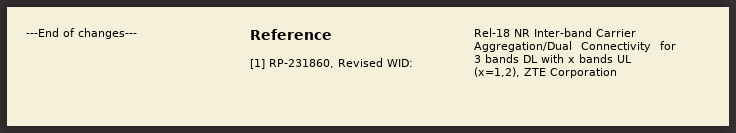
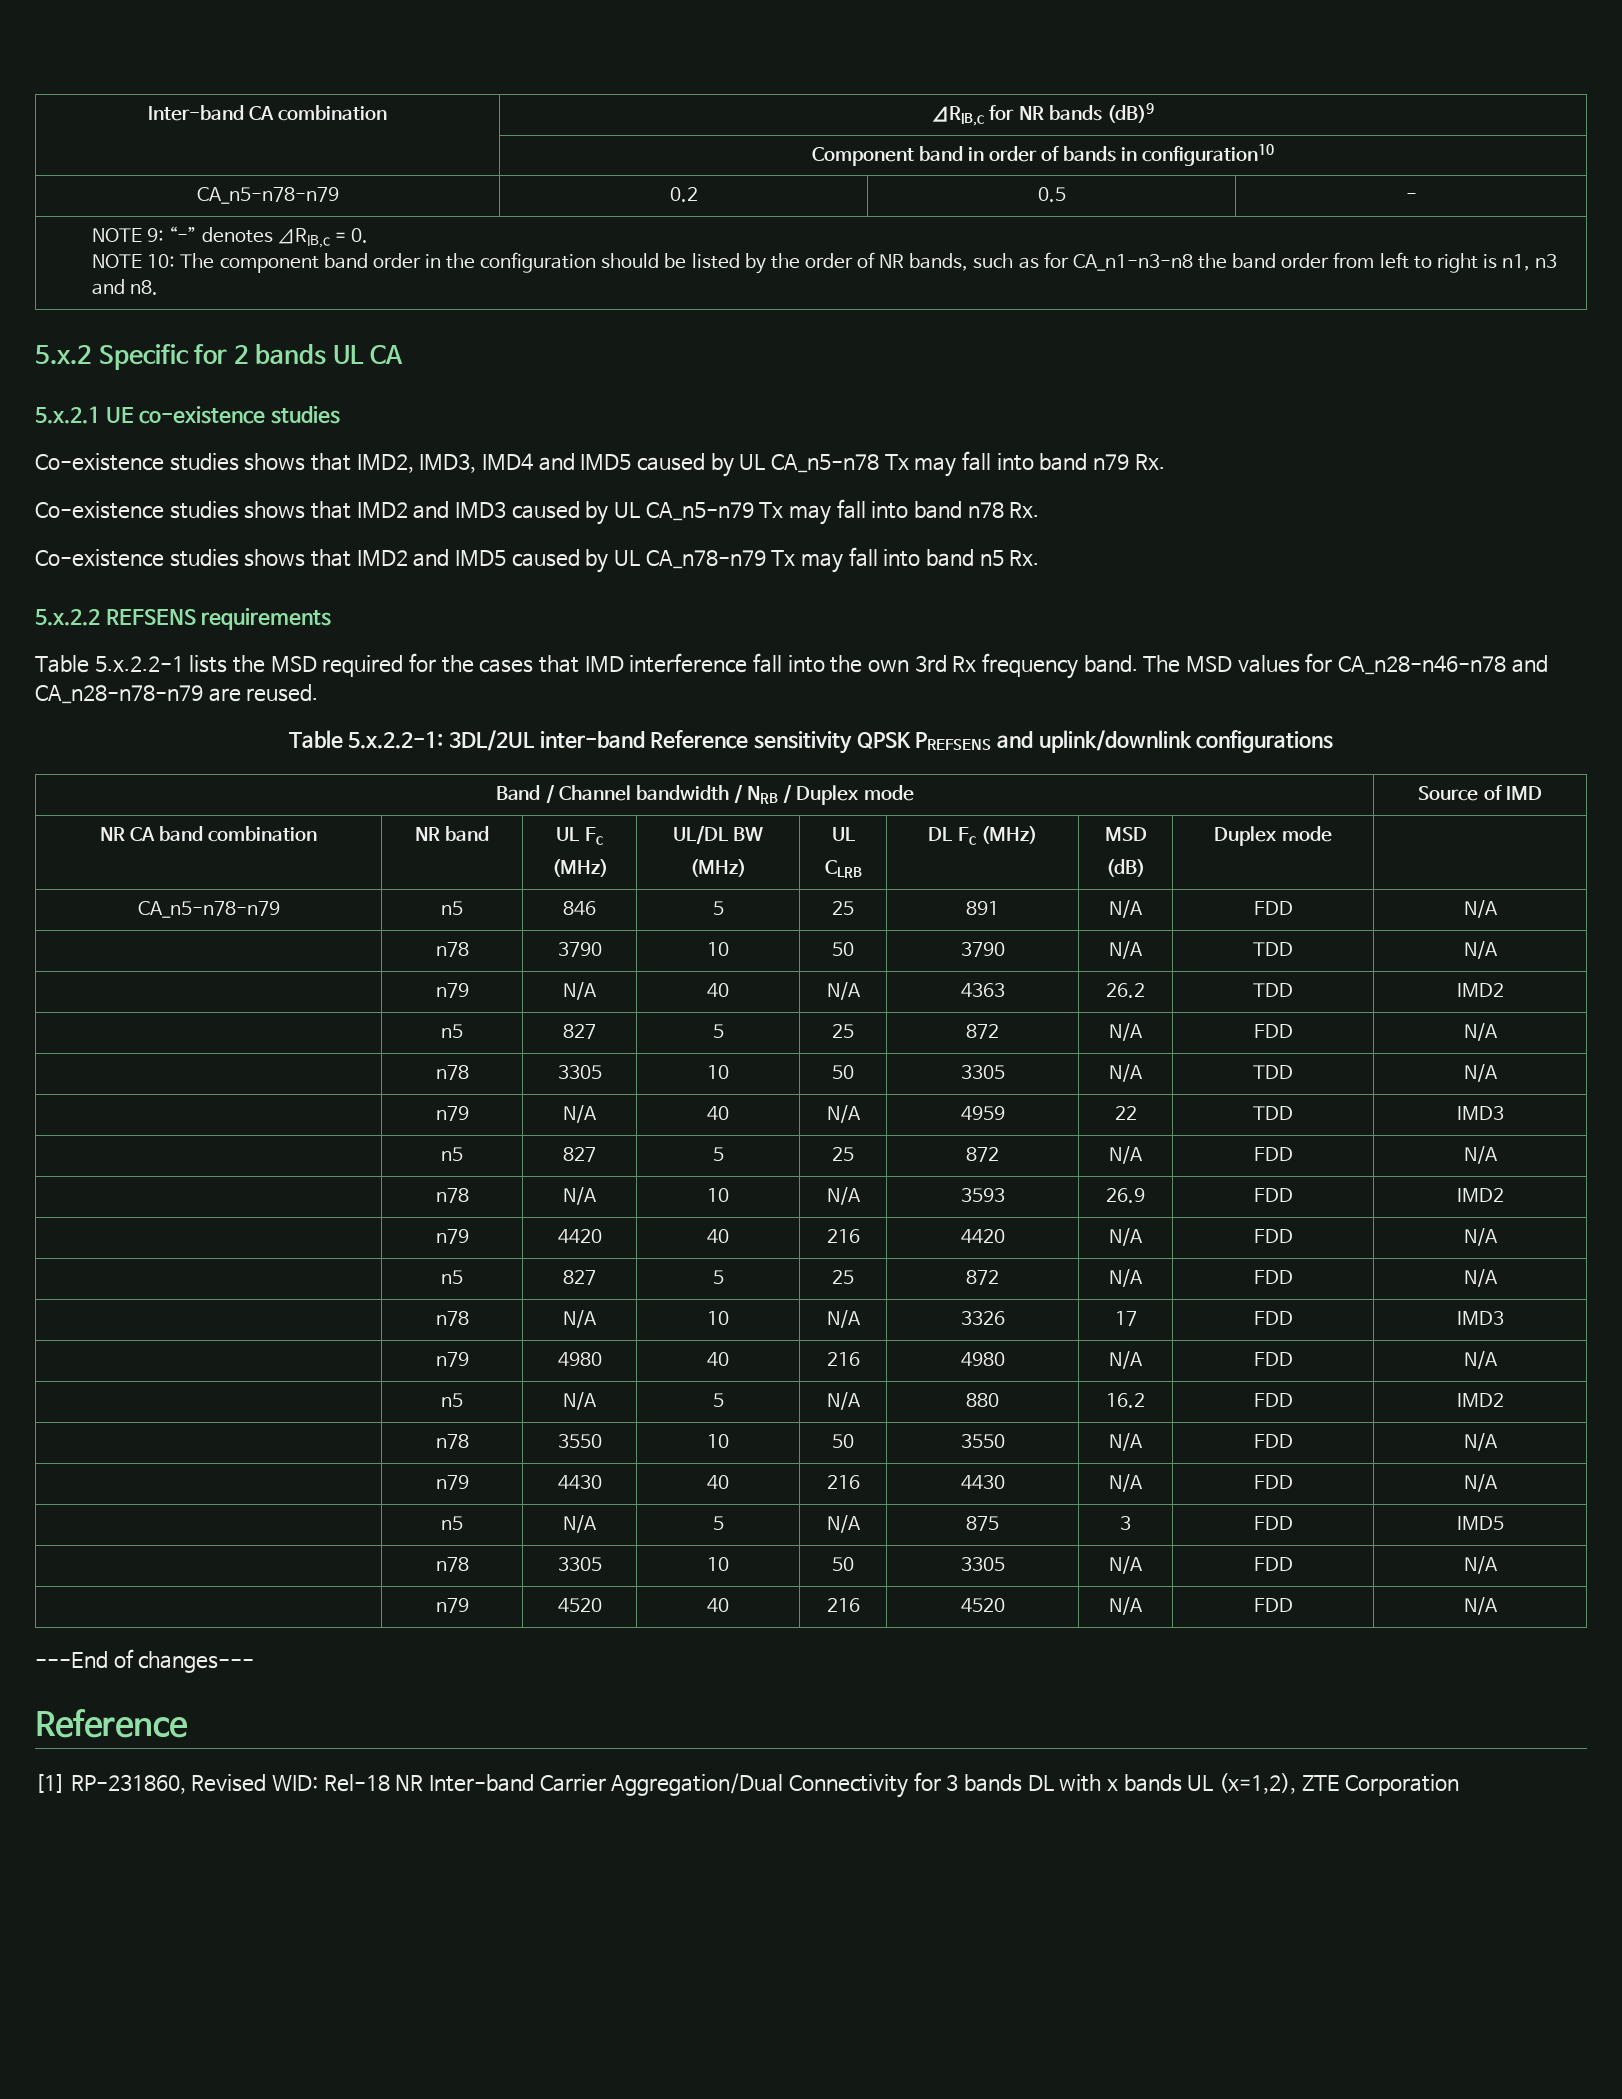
(26, 32) none -> [147,105,388,121] [932,103,1154,126] [811,144,1275,166] [196,187,339,204] [669,187,698,202] [1037,187,1066,202] [1405,193,1417,201] [92,226,368,248] [92,252,1558,274] [92,279,159,295] [35,344,403,370] [35,406,341,424] [35,451,1165,477] [35,499,1040,525] [35,547,1040,573] [35,608,332,630] [35,653,1548,679] [35,684,319,704] [288,730,1334,754] [495,784,914,805] [1418,785,1542,801] [99,826,318,842] [414,826,490,841] [556,827,603,845] [551,859,608,877] [672,825,764,844] [690,859,746,877] [831,827,855,841] [824,860,862,878] [928,826,1037,845] [1104,827,1147,841] [1106,859,1145,877] [1214,826,1332,846] [137,901,280,918] [441,901,463,915] [563,901,596,915] [712,901,724,915] [832,901,854,915] [966,901,999,915] [1109,900,1143,918] [1253,901,1293,915] [1463,900,1498,918] [435,942,469,957] [557,942,602,957] [707,942,729,956] [832,942,854,956] [960,942,1005,957] [1109,941,1143,959] [1253,942,1293,956] [1463,941,1498,959] [435,983,469,998] [563,982,597,1000] [707,983,729,997] [826,982,861,1000] [960,983,1005,997] [1106,983,1145,998] [1253,983,1293,997] [1456,983,1504,997] [441,1024,463,1038] [563,1024,596,1039] [712,1024,724,1038] [832,1024,854,1038] [966,1024,999,1039] [1109,1023,1143,1041] [1253,1024,1293,1038] [1463,1023,1498,1041] [435,1065,469,1080] [557,1065,602,1079] [707,1065,729,1079] [832,1065,854,1079] [960,1065,1005,1079] [1109,1064,1143,1082] [1253,1065,1293,1079] [1463,1064,1498,1082] [435,1106,469,1121] [563,1105,597,1123] [707,1106,729,1120] [826,1105,861,1123] [960,1106,1005,1120] [1114,1106,1137,1120] [1253,1106,1293,1120] [1456,1106,1504,1120] [441,1147,463,1161] [563,1147,596,1162] [712,1147,724,1161] [832,1147,854,1161] [966,1147,999,1162] [1109,1146,1143,1164] [1253,1147,1293,1161] [1463,1146,1498,1164] [435,1188,469,1203] [563,1187,597,1205] [707,1188,729,1202] [826,1187,861,1205] [960,1188,1005,1202] [1106,1188,1145,1203] [1253,1188,1293,1202] [1456,1188,1504,1202] [435,1229,469,1244] [557,1229,602,1243] [707,1229,729,1243] [826,1229,860,1243] [960,1229,1005,1243] [1109,1228,1143,1246] [1253,1229,1293,1243] [1463,1228,1498,1246] [441,1270,463,1284] [563,1270,596,1285] [712,1270,724,1284] [832,1270,854,1284] [966,1270,999,1285] [1109,1269,1143,1287] [1253,1270,1293,1284] [1463,1269,1498,1287] [435,1311,469,1326] [563,1310,597,1328] [707,1311,729,1325] [826,1310,861,1328] [960,1311,1005,1325] [1114,1311,1137,1326] [1253,1311,1293,1325] [1456,1311,1504,1325] [435,1352,469,1367] [557,1352,602,1366] [707,1352,729,1366] [826,1352,860,1366] [960,1352,1005,1366] [1109,1351,1143,1369] [1253,1352,1293,1366] [1463,1351,1498,1369] [441,1393,463,1407] [563,1392,597,1410] [712,1393,724,1407] [826,1392,861,1410] [966,1393,999,1407] [1106,1393,1145,1408] [1253,1393,1293,1407] [1456,1393,1504,1407] [435,1434,469,1449] [557,1434,602,1448] [707,1434,729,1448] [832,1434,854,1448] [960,1434,1005,1448] [1109,1433,1143,1451] [1253,1434,1293,1448] [1463,1433,1498,1451] [435,1475,469,1490] [557,1475,602,1489] [707,1475,729,1489] [826,1475,860,1489] [960,1475,1005,1489] [1109,1474,1143,1492] [1253,1475,1293,1489] [1463,1474,1498,1492] [441,1516,463,1530] [563,1515,597,1533] [712,1516,724,1530] [826,1515,861,1533] [966,1516,999,1531] [1120,1516,1131,1530] [1253,1516,1293,1530] [1456,1516,1504,1530] [435,1557,469,1572] [557,1557,602,1571] [707,1557,729,1571] [832,1557,854,1571] [960,1557,1005,1571] [1109,1556,1143,1574] [1253,1557,1293,1571] [1463,1556,1498,1574] [435,1598,469,1613] [557,1598,602,1612] [707,1598,729,1612] [826,1598,860,1612] [960,1598,1005,1612] [1109,1597,1143,1615] [1253,1598,1293,1612] [1463,1597,1498,1615] Inter-band CA combination | ΔRIB,c for NR bands (dB)9 // | Component band in order of bands in configuration10 // CA_n5-n78-n79 | 0.2 | 0.5 | - // NOTE 9: “-” denotes ΔRIB,c = 0. // NOTE 10: The component band order in the configuration should be listed by the order of NR bands, such as for CA_n1-n3-n8 the band order from left to right is n1, n3 and n8. // 5.x.2 Specific for 2 bands UL CA // 5.x.2.1 UE co-existence studies // Co-existence studies shows that IMD2, IMD3, IMD4 and IMD5 caused by UL CA_n5-n78 Tx may fall into band n79 Rx. // Co-existence studies shows that IMD2 and IMD3 caused by UL CA_n5-n79 Tx may fall into band n78 Rx. // Co-existence studies shows that IMD2 and IMD5 caused by UL CA_n78-n79 Tx may fall into band n5 Rx. // 5.x.2.2 REFSENS requirements // Table 5.x.2.2-1 lists the MSD required for the cases that IMD interference fall into the own 3rd Rx frequency band. The MSD values for CA_n28-n46-n78 and CA_n28-n78-n79 are reused. // Table 5.x.2.2-1: 3DL/2UL inter-band Reference sensitivity QPSK PREFSENS and uplink/downlink configurations // Band / Channel bandwidth / NRB / Duplex mode | Source of IMD // NR CA band combination | NR band | UL Fc // (MHz) | UL/DL BW // (MHz) | UL // CLRB | DL Fc (MHz) | MSD // (dB) | Duplex mode | // CA_n5-n78-n79 | n5 | 846 | 5 | 25 | 891 | N/A | FDD | N/A // | n78 | 3790 | 10 | 50 | 3790 | N/A | TDD | N/A // | n79 | N/A | 40 | N/A | 4363 | 26.2 | TDD | IMD2 // | n5 | 827 | 5 | 25 | 872 | N/A | FDD | N/A // | n78 | 3305 | 10 | 50 | 3305 | N/A | TDD | N/A // | n79 | N/A | 40 | N/A | 4959 | 22 | TDD | IMD3 // | n5 | 827 | 5 | 25 | 872 | N/A | FDD | N/A // | n78 | N/A | 10 | N/A | 3593 | 26.9 | FDD | IMD2 // | n79 | 4420 | 40 | 216 | 4420 | N/A | FDD | N/A // | n5 | 827 | 5 | 25 | 872 | N/A | FDD | N/A // | n78 | N/A | 10 | N/A | 3326 | 17 | FDD | IMD3 // | n79 | 4980 | 40 | 216 | 4980 | N/A | FDD | N/A // | n5 | N/A | 5 | N/A | 880 | 16.2 | FDD | IMD2 // | n78 | 3550 | 10 | 50 | 3550 | N/A | FDD | N/A // | n79 | 4430 | 40 | 216 | 4430 | N/A | FDD | N/A // | n5 | N/A | 5 | N/A | 875 | 3 | FDD | IMD5 // | n78 | 3305 | 10 | 50 | 3305 | N/A | FDD | N/A // | n79 | 4520 | 40 | 216 | 4520 | N/A | FDD | N/A //

